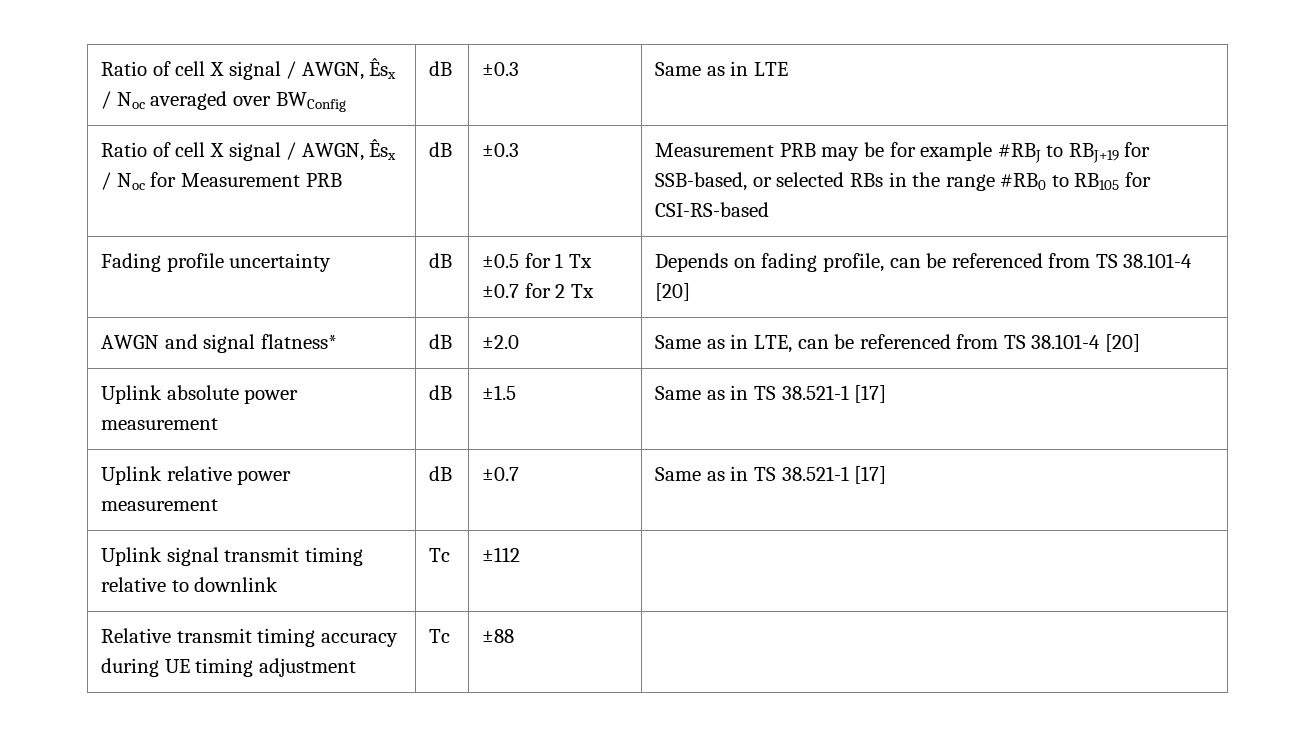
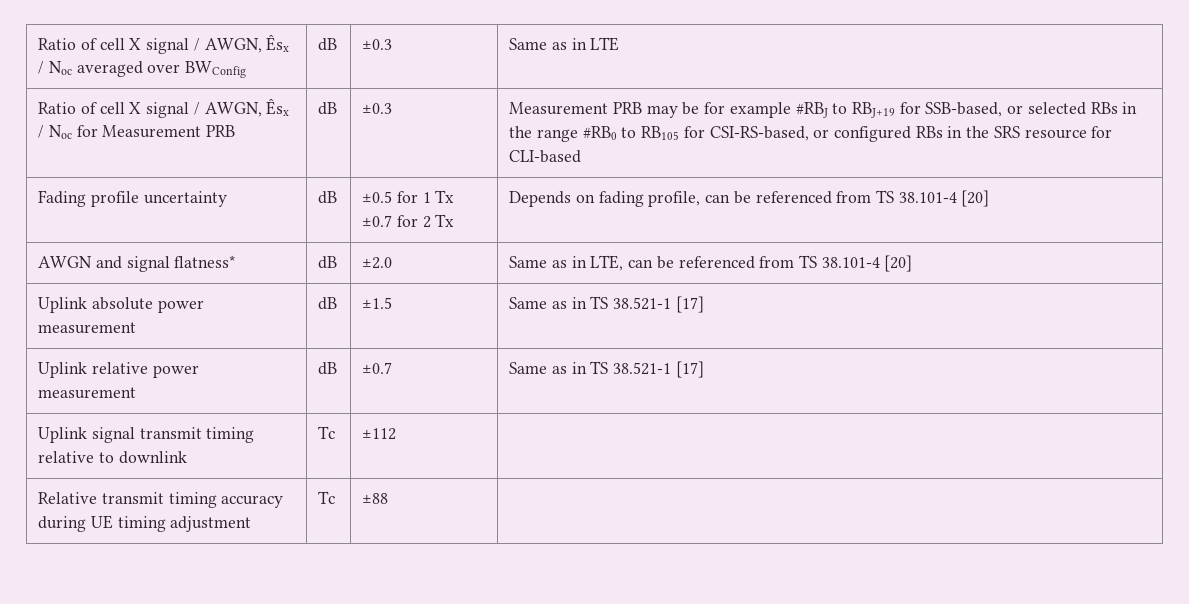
[655,202,770,217] CSI-RS-based -> [709,126,1113,142] [509,150,582,163] CSI-RS-based, or configured RBs in the SRS resource for CLI-based

